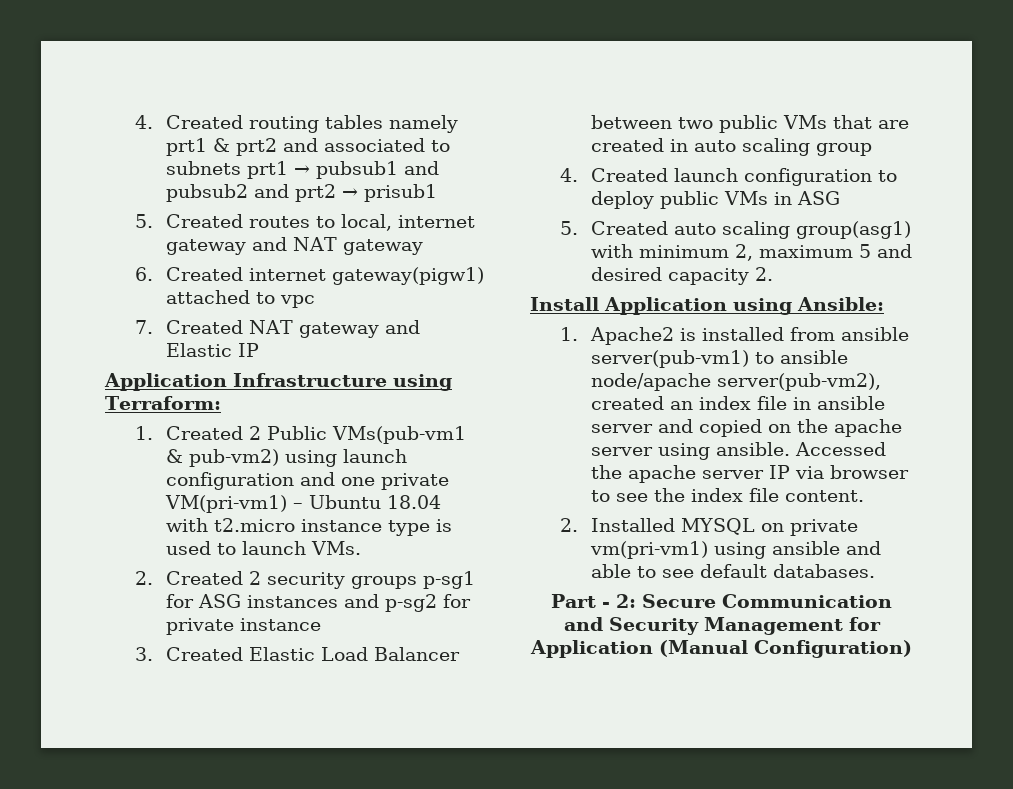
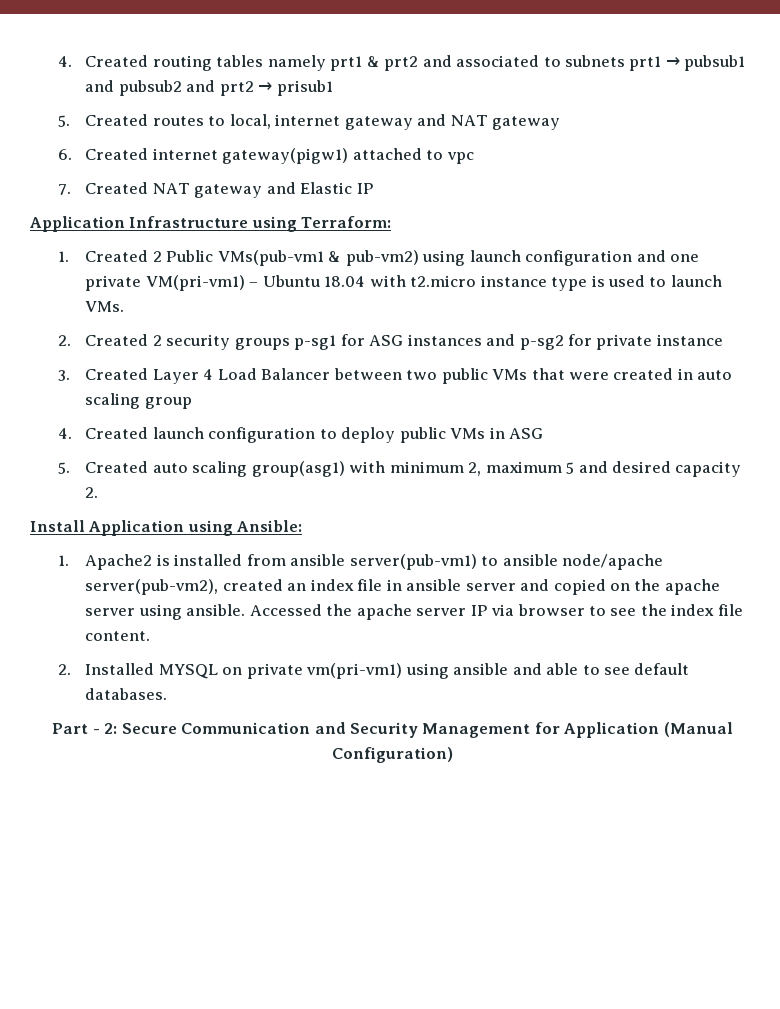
[248,647,315,661] Elastic -> [152,369,214,384] Layer 4
[877,120,909,129] are -> [568,372,609,380] were

